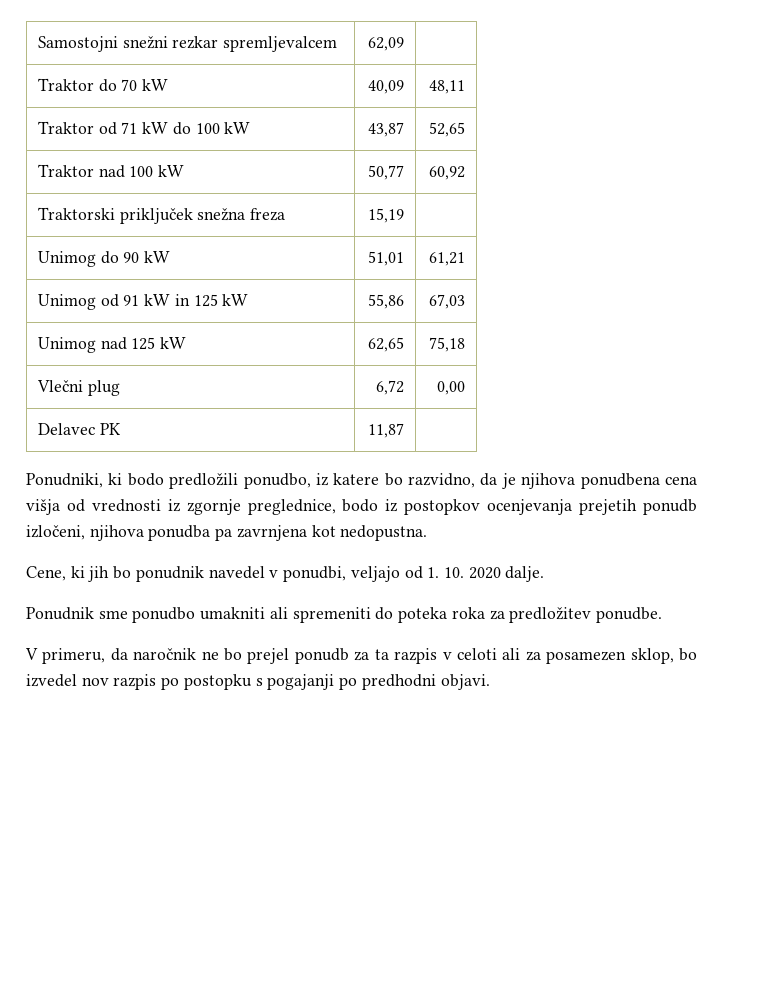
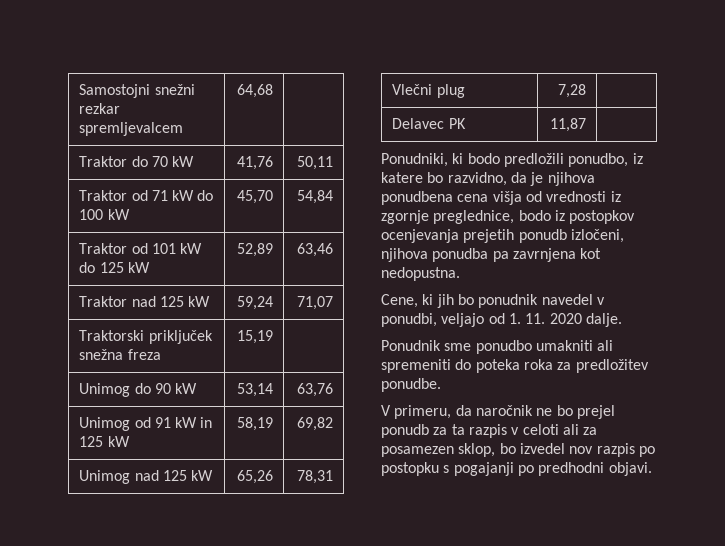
[368,37,405,51] 62,09 -> [236,84,273,98] 64,68
[368,80,405,94] [429,80,466,94] 40,09 | 48,11 -> [236,156,273,170] [296,156,333,170] 41,76 | 50,11
[368,122,405,137] [429,122,466,137] 43,87 | 52,65 -> [236,190,273,204] [296,190,333,204] [79,243,203,254] [79,262,150,273] [236,243,273,257] [296,243,333,257] 45,70 | 54,84 // Traktor od 101 kW do 125 kW | 52,89 | 63,46
[129,165,185,177] [368,165,405,180] [429,166,466,180] 100 kW | 50,77 | 60,92 -> [159,296,211,307] [236,296,273,310] [296,296,333,310] 125 kW | 59,24 | 71,07
[368,251,405,266] [429,252,466,266] 51,01 | 61,21 -> [236,383,273,397] [296,383,333,397] 53,14 | 63,76
[368,294,405,309] [429,294,466,309] 55,86 | 67,03 -> [236,417,273,431] [296,417,333,431] 58,19 | 69,82
[368,337,405,352] [429,337,466,352] 62,65 | 75,18 -> [236,470,273,484] [296,470,333,484] 65,26 | 78,31
[376,380,405,395] [437,381,466,395] 6,72 | 0,00 -> [557,84,586,98] 7,28 |
[443,567,464,578] 10. -> [525,313,546,324] 11.

